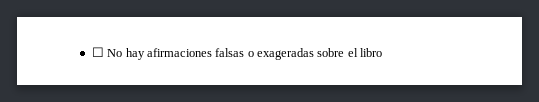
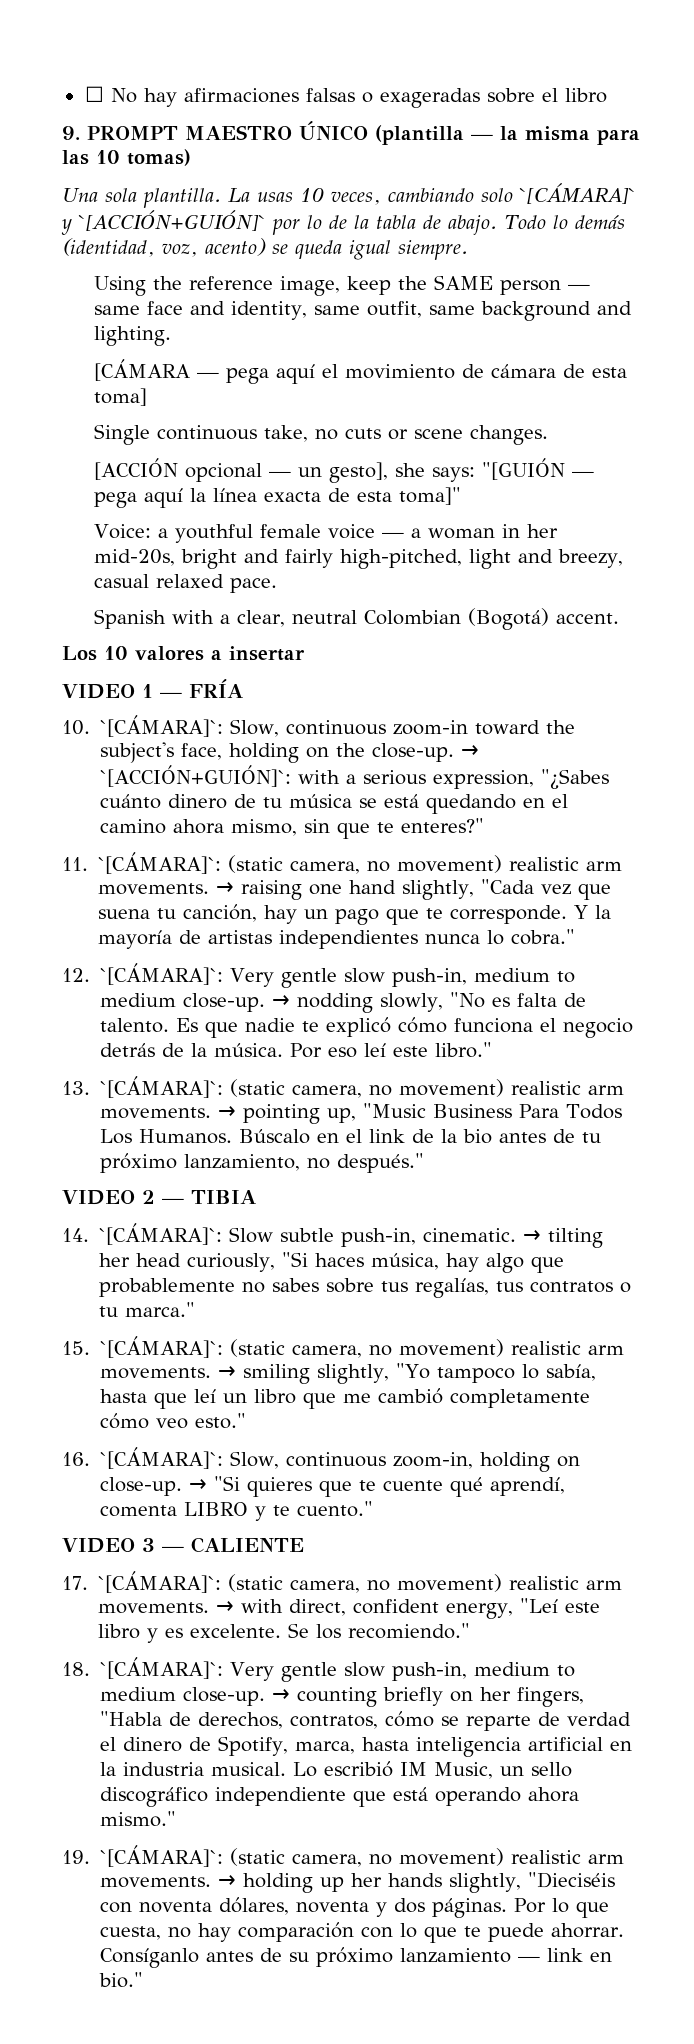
(383, 52) none -> [62,121,640,145] [62,149,191,166] [62,183,636,208] [61,210,625,235] [62,238,468,260] [94,275,591,296] [94,301,633,321] [94,326,172,346] [94,359,628,384] [94,388,148,406] [94,424,549,445] [94,458,595,483] [94,487,462,508] [94,524,559,543] [94,549,624,569] [94,574,278,593] [94,608,620,630] [62,646,305,661] [62,679,243,699] [62,715,576,737] [100,742,480,763] [100,765,610,789] [100,794,569,814] [100,818,485,839] [62,852,623,874] [98,879,612,900] [98,904,612,925] [98,929,576,949] [62,963,576,988] [100,992,587,1013] [100,1017,634,1038] [100,1042,493,1058] [62,1076,625,1098] [100,1103,623,1124] [100,1129,602,1144] [100,1153,425,1173] [62,1190,256,1205] [62,1223,604,1248] [99,1252,565,1273] [99,1278,632,1298] [99,1302,196,1317] [62,1336,625,1358] [100,1363,597,1384] [100,1388,591,1409] [100,1413,247,1429] [62,1447,581,1472] [100,1476,566,1497] [100,1501,374,1521] [62,1537,304,1553] [62,1571,623,1593] [98,1598,601,1619] [98,1623,471,1643] [62,1657,576,1682] [100,1687,585,1707] [100,1711,632,1731] [100,1736,633,1757] [100,1761,573,1779] [100,1787,580,1807] [100,1811,177,1827] [62,1845,625,1867] [100,1872,616,1893] [100,1897,610,1918] [100,1922,625,1943] [100,1947,613,1968] [99,1972,144,1988] // 9. PROMPT MAESTRO ÚNICO (plantilla — la misma para las 10 tomas) // Una sola plantilla. La usas 10 veces, cambiando solo `[CÁMARA]` y `[ACCIÓN+GUIÓN]` por lo de la tabla de abajo. Todo lo demás (identidad, voz, acento) se queda igual siempre. // Using the reference image, keep the SAME person — same face and identity, same outfit, same background and lighting. // [CÁMARA — pega aquí el movimiento de cámara de esta toma] // Single continuous take, no cuts or scene changes. // [ACCIÓN opcional — un gesto], she says: "[GUIÓN — pega aquí la línea exacta de esta toma]" // Voice: a youthful female voice — a woman in her mid-20s, bright and fairly high-pitched, light and breezy, casual relaxed pace. // Spanish with a clear, neutral Colombian (Bogotá) accent. // Los 10 valores a insertar // VIDEO 1 — FRÍA // 10. `[CÁMARA]`: Slow, continuous zoom-in toward the subject's face, holding on the close-up. → `[ACCIÓN+GUIÓN]`: with a serious expression, "¿Sabes cuánto dinero de tu música se está quedando en el camino ahora mismo, sin que te enteres?" // 11. `[CÁMARA]`: (static camera, no movement) realistic arm movements. → raising one hand slightly, "Cada vez que suena tu canción, hay un pago que te corresponde. Y la mayoría de artistas independientes nunca lo cobra." // 12. `[CÁMARA]`: Very gentle slow push-in, medium to medium close-up. → nodding slowly, "No es falta de talento. Es que nadie te explicó cómo funciona el negocio detrás de la música. Por eso leí este libro." // 13. `[CÁMARA]`: (static camera, no movement) realistic arm movements. → pointing up, "Music Business Para Todos Los Humanos. Búscalo en el link de la bio antes de tu próximo lanzamiento, no después." // VIDEO 2 — TIBIA // 14. `[CÁMARA]`: Slow subtle push-in, cinematic. → tilting her head curiously, "Si haces música, hay algo que probablemente no sabes sobre tus regalías, tus contratos o tu marca." // 15. `[CÁMARA]`: (static camera, no movement) realistic arm movements. → smiling slightly, "Yo tampoco lo sabía, hasta que leí un libro que me cambió completamente cómo veo esto." // 16. `[CÁMARA]`: Slow, continuous zoom-in, holding on close-up. → "Si quieres que te cuente qué aprendí, comenta LIBRO y te cuento." // VIDEO 3 — CALIENTE // 17. `[CÁMARA]`: (static camera, no movement) realistic arm movements. → with direct, confident energy, "Leí este libro y es excelente. Se los recomiendo." // 18. `[CÁMARA]`: Very gentle slow push-in, medium to medium close-up. → counting briefly on her fingers, "Habla de derechos, contratos, cómo se reparte de verdad el dinero de Spotify, marca, hasta inteligencia artificial en la industria musical. Lo escribió IM Music, un sello discográfico independiente que está operando ahora mismo." // 19. `[CÁMARA]`: (static camera, no movement) realistic arm movements. → holding up her hands slightly, "Dieciséis con noventa dólares, noventa y dos páginas. Por lo que cuesta, no hay comparación con lo que te puede ahorrar. Consíganlo antes de su próximo lanzamiento — link en bio."

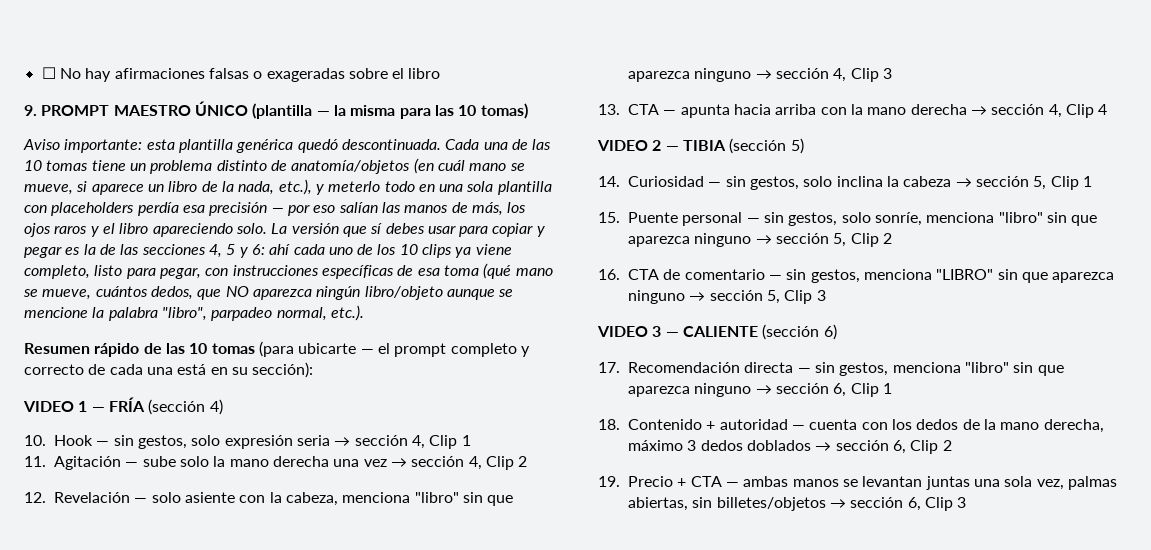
[62,183,636,208] [61,210,625,235] [62,238,468,260] [94,275,591,296] [94,301,633,321] [94,326,172,346] [94,359,628,384] [94,388,148,406] [94,424,549,445] [94,458,595,483] [94,487,462,508] [94,524,559,543] [94,549,624,569] [94,574,278,593] [94,608,620,630] [62,646,305,661] Una sola plantilla. La usas 10 veces, cambiando solo `[CÁMARA]` y `[ACCIÓN+GUIÓN]` por lo de la tabla de abajo. Todo lo demás (identidad, voz, acento) se queda igual siempre. // Using the reference image, keep the SAME person — same face and identity, same outfit, same background and lighting. // [CÁMARA — pega aquí el movimiento de cámara de esta toma] // Single continuous take, no cuts or scene changes. // [ACCIÓN opcional — un gesto], she says: "[GUIÓN — pega aquí la línea exacta de esta toma]" // Voice: a youthful female voice — a woman in her mid-20s, bright and fairly high-pitched, light and breezy, casual relaxed pace. // Spanish with a clear, neutral Colombian (Bogotá) accent. // Los 10 valores a insertar -> [23,139,552,153] [24,158,525,174] [24,179,552,195] [24,202,527,216] [24,223,545,237] [24,244,512,258] [24,263,553,279] [23,286,514,300] [24,305,364,321] [24,341,530,357] [24,362,314,378] Aviso importante: esta plantilla genérica quedó descontinuada. Cada una de las 10 tomas tiene un problema distinto de anatomía/objetos (en cuál mano se mueve, si aparece un libro de la nada, etc.), y meterlo todo en una sola plantilla con placeholders perdía esa precisión — por eso salían las manos de más, los ojos raros y el libro apareciendo solo. La versión que sí debes usar para copiar y pegar es la de las secciones 4, 5 y 6: ahí cada uno de los 10 clips ya viene completo, listo para pegar, con instrucciones específicas de esa toma (qué mano se mueve, cuántos dedos, que NO aparezca ningún libro/objeto aunque se mencione la palabra "libro", parpadeo normal, etc.). // Resumen rápido de las 10 tomas (para ubicarte — el prompt completo y correcto de cada una está en su sección):
(243, 688) none -> [148,399,223,415] (sección 4)
[100,715,576,737] [100,742,480,763] [100,765,610,789] [100,794,569,814] [100,818,485,839] [62,852,623,874] [98,879,612,900] [98,904,612,925] [98,929,576,949] [62,963,576,988] [100,992,587,1013] [100,1017,634,1038] [100,1042,493,1058] [62,1076,625,1098] [100,1103,623,1124] [100,1129,602,1144] [100,1153,425,1173] `[CÁMARA]`: Slow, continuous zoom-in toward the subject's face, holding on the close-up. → `[ACCIÓN+GUIÓN]`: with a serious expression, "¿Sabes cuánto dinero de tu música se está quedando en el camino ahora mismo, sin que te enteres?" // 11. `[CÁMARA]`: (static camera, no movement) realistic arm movements. → raising one hand slightly, "Cada vez que suena tu canción, hay un pago que te corresponde. Y la mayoría de artistas independientes nunca lo cobra." // 12. `[CÁMARA]`: Very gentle slow push-in, medium to medium close-up. → nodding slowly, "No es falta de talento. Es que nadie te explicó cómo funciona el negocio detrás de la música. Por eso leí este libro." // 13. `[CÁMARA]`: (static camera, no movement) realistic arm movements. → pointing up, "Music Business Para Todos Los Humanos. Búscalo en el link de la bio antes de tu próximo lanzamiento, no después." -> [54,435,471,449] [24,456,528,470] [24,492,514,506] [628,68,892,82] [598,104,1108,118] Hook — sin gestos, solo expresión seria → sección 4, Clip 1 // 11. Agitación — sube solo la mano derecha una vez → sección 4, Clip 2 // 12. Revelación — solo asiente con la cabeza, menciona "libro" sin que aparezca ninguno → sección 4, Clip 3 // 13. CTA — apunta hacia arriba con la mano derecha → sección 4, Clip 4
(256, 1197) none -> [729,138,804,154] (sección 5)
[99,1223,604,1248] [99,1252,565,1273] [99,1278,632,1298] [99,1302,196,1317] [62,1336,625,1358] [100,1363,597,1384] [100,1388,591,1409] [100,1413,247,1429] [62,1447,581,1472] [100,1476,566,1497] [100,1501,374,1521] `[CÁMARA]`: Slow subtle push-in, cinematic. → tilting her head curiously, "Si haces música, hay algo que probablemente no sabes sobre tus regalías, tus contratos o tu marca." // 15. `[CÁMARA]`: (static camera, no movement) realistic arm movements. → smiling slightly, "Yo tampoco lo sabía, hasta que leí un libro que me cambió completamente cómo veo esto." // 16. `[CÁMARA]`: Slow, continuous zoom-in, holding on close-up. → "Si quieres que te cuente qué aprendí, comenta LIBRO y te cuento." -> [628,176,1092,190] [598,212,1098,226] [628,233,892,247] [598,269,1115,283] [628,290,826,304] Curiosidad — sin gestos, solo inclina la cabeza → sección 5, Clip 1 // 15. Puente personal — sin gestos, solo sonríe, menciona "libro" sin que aparezca ninguno → sección 5, Clip 2 // 16. CTA de comentario — sin gestos, menciona "LIBRO" sin que aparezca ninguno → sección 5, Clip 3
(304, 1545) none -> [762,324,837,340] (sección 6)
[98,1571,623,1593] [98,1598,601,1619] [98,1623,471,1643] [62,1657,576,1682] [100,1687,585,1707] [100,1711,632,1731] [100,1736,633,1757] [100,1761,573,1779] [100,1787,580,1807] [100,1811,177,1827] [62,1845,625,1867] [100,1872,616,1893] [100,1897,610,1918] [100,1922,625,1943] [100,1947,613,1968] [99,1972,144,1988] `[CÁMARA]`: (static camera, no movement) realistic arm movements. → with direct, confident energy, "Leí este libro y es excelente. Se los recomiendo." // 18. `[CÁMARA]`: Very gentle slow push-in, medium to medium close-up. → counting briefly on her fingers, "Habla de derechos, contratos, cómo se reparte de verdad el dinero de Spotify, marca, hasta inteligencia artificial en la industria musical. Lo escribió IM Music, un sello discográfico independiente que está operando ahora mismo." // 19. `[CÁMARA]`: (static camera, no movement) realistic arm movements. → holding up her hands slightly, "Dieciséis con noventa dólares, noventa y dos páginas. Por lo que cuesta, no hay comparación con lo que te puede ahorrar. Consíganlo antes de su próximo lanzamiento — link en bio." -> [628,362,1064,376] [628,383,892,397] [598,419,1104,433] [628,440,952,454] [598,476,1117,490] [628,497,967,511] Recomendación directa — sin gestos, menciona "libro" sin que aparezca ninguno → sección 6, Clip 1 // 18. Contenido + autoridad — cuenta con los dedos de la mano derecha, máximo 3 dedos doblados → sección 6, Clip 2 // 19. Precio + CTA — ambas manos se levantan juntas una sola vez, palmas abiertas, sin billetes/objetos → sección 6, Clip 3

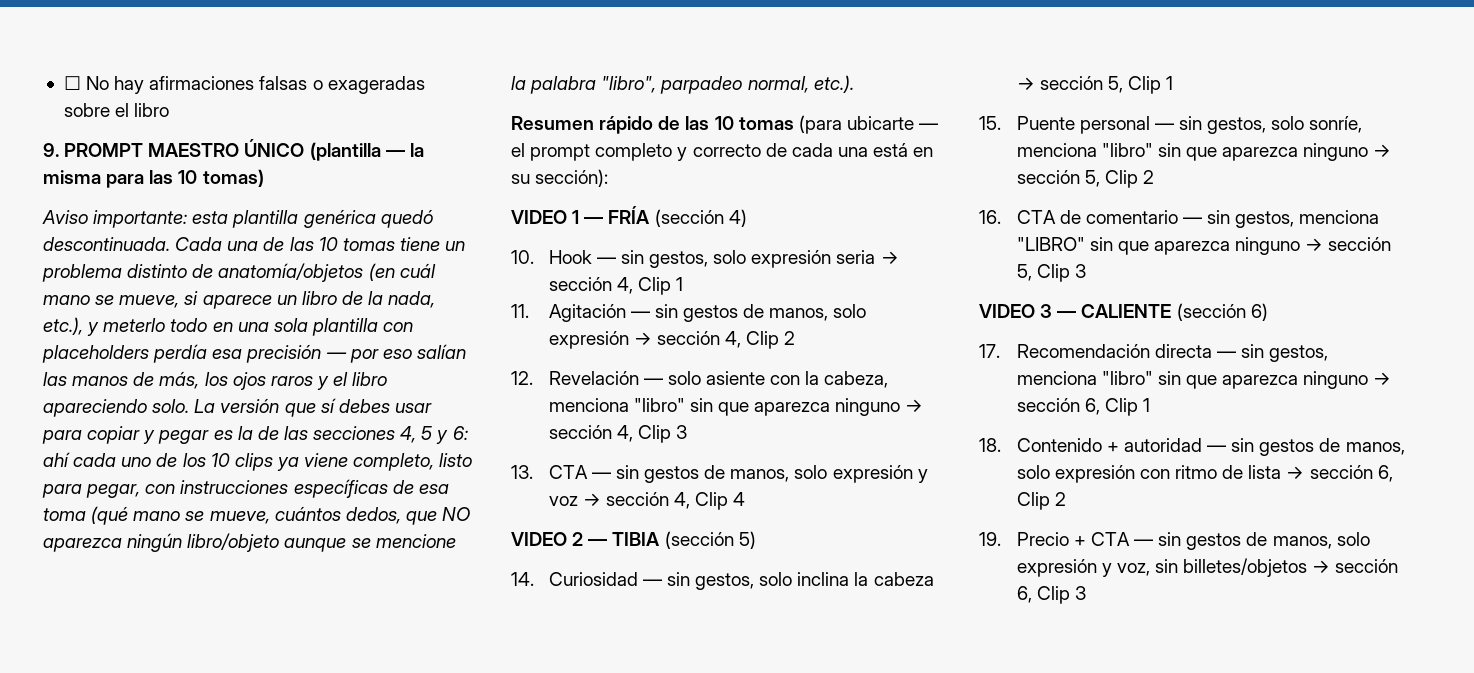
[142,456,387,467] sube solo la mano derecha una vez -> [654,304,867,322] [548,331,629,349] sin gestos de manos, solo expresión
[680,104,967,118] apunta hacia arriba con la mano derecha -> [615,465,928,483] [548,496,578,506] sin gestos de manos, solo expresión y voz
[809,419,1104,433] [628,440,811,451] cuenta con los dedos de la mano derecha, máximo 3 dedos doblados -> [1231,438,1405,456] [1016,465,1282,483] sin gestos de manos, solo expresión con ritmo de lista
[743,476,1117,490] [628,497,688,511] ambas manos se levantan juntas una sola vez, palmas abiertas, -> [1158,532,1370,550] [1016,559,1150,577] sin gestos de manos, solo expresión y voz,

